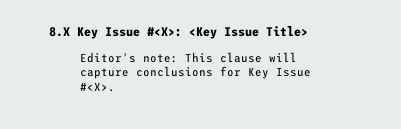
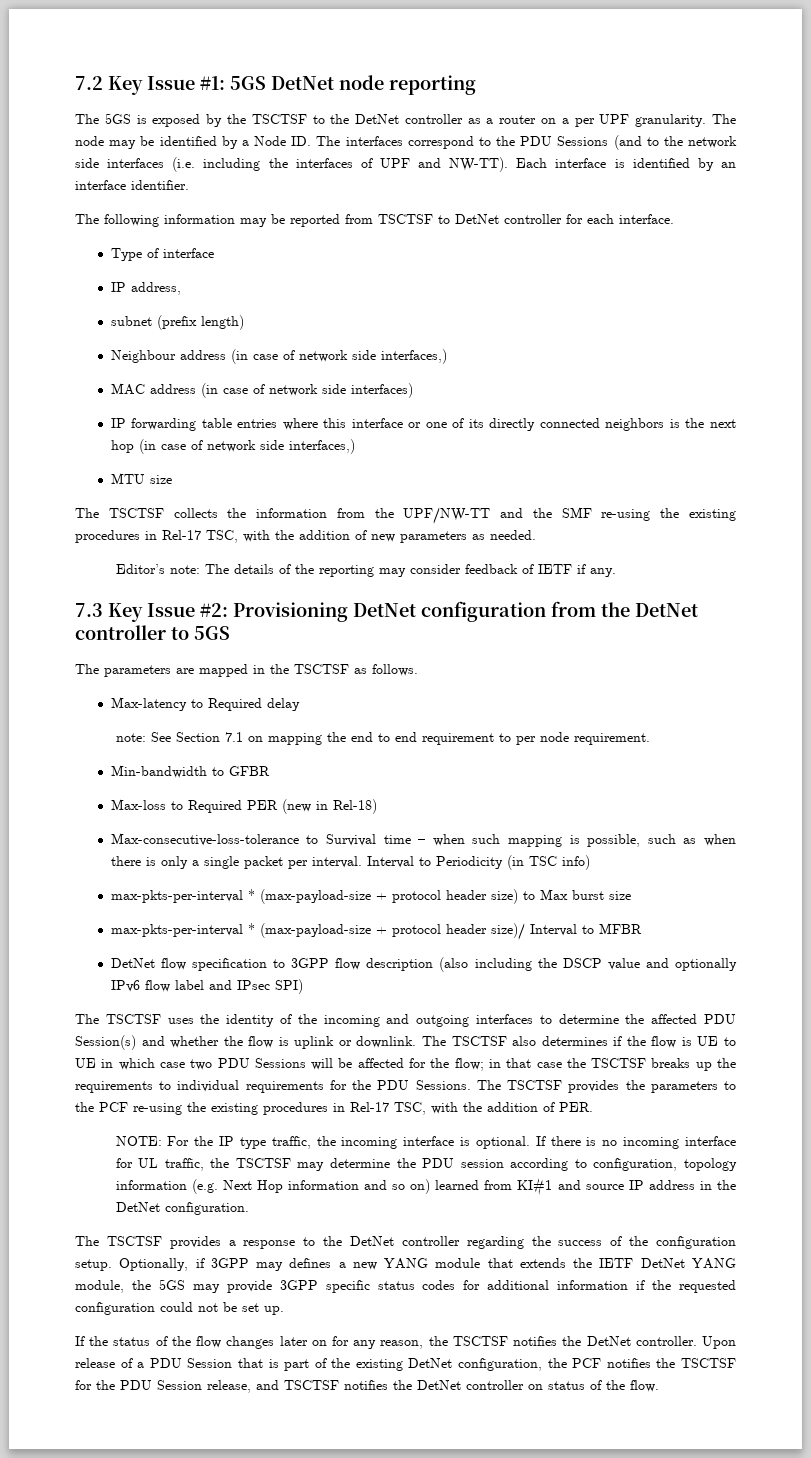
[49,26,308,39] [79,52,297,63] [79,66,311,79] [79,82,115,92] 8.X Key Issue #<X>: <Key Issue Title> // Editor's note: This clause will capture conclusions for Key Issue #<X>. -> [75,75,476,95] [75,113,736,127] [75,135,737,150] [75,157,736,172] [75,180,189,190] [75,214,674,227] [110,248,214,261] [110,282,181,295] [110,315,244,330] [110,349,447,364] [110,383,413,398] [110,418,737,431] [110,439,355,454] [110,473,172,484] [75,507,736,524] [75,530,536,543] [115,564,616,577] [75,601,698,622] [75,625,230,640] [75,664,418,677] [110,697,300,711] [115,732,650,745] [110,765,270,778] [110,799,377,814] [110,833,736,847] [110,855,590,870] [110,889,631,904] [110,923,642,940] [110,957,738,972] [110,979,303,994] [75,1014,736,1027] [75,1035,736,1050] [75,1058,736,1071] [75,1080,737,1093] [75,1102,593,1115] [115,1136,736,1149] [115,1158,737,1171] [115,1178,736,1196] [115,1202,249,1215] [75,1236,736,1249] [75,1258,736,1271] [75,1279,737,1293] [75,1302,284,1315] [75,1336,736,1349] [75,1358,736,1371] [75,1380,659,1393] 7.2 Key Issue #1: 5GS DetNet node reporting // The 5GS is exposed by the TSCTSF to the DetNet controller as a router on a per UPF granularity. The node may be identified by a Node ID. The interfaces correspond to the PDU Sessions (and to the network side interfaces (i.e. including the interfaces of UPF and NW-TT). Each interface is identified by an interface identifier. // The following information may be reported from TSCTSF to DetNet controller for each interface. // Type of interface // IP address, // subnet (prefix length) // Neighbour address (in case of network side interfaces,) // MAC address (in case of network side interfaces) // IP forwarding table entries where this interface or one of its directly connected neighbors is the next hop (in case of network side interfaces,) // MTU size // The TSCTSF collects the information from the UPF/NW-TT and the SMF re-using the existing procedures in Rel-17 TSC, with the addition of new parameters as needed. // Editor’s note: The details of the reporting may consider feedback of IETF if any. // 7.3 Key Issue #2: Provisioning DetNet configuration from the DetNet controller to 5GS // The parameters are mapped in the TSCTSF as follows. // Max-latency to Required delay // note: See Section 7.1 on mapping the end to end requirement to per node requirement. // Min-bandwidth to GFBR // Max-loss to Required PER (new in Rel-18) // Max-consecutive-loss-tolerance to Survival time – when such mapping is possible, such as when there is only a single packet per interval. Interval to Periodicity (in TSC info) // max-pkts-per-interval * (max-payload-size + protocol header size) to Max burst size // max-pkts-per-interval * (max-payload-size + protocol header size)/ Interval to MFBR // DetNet flow specification to 3GPP flow description (also including the DSCP value and optionally IPv6 flow label and IPsec SPI) // The TSCTSF uses the identity of the incoming and outgoing interfaces to determine the affected PDU Session(s) and whether the flow is uplink or downlink. The TSCTSF also determines if the flow is UE to UE in which case two PDU Sessions will be affected for the flow; in that case the TSCTSF breaks up the requirements to individual requirements for the PDU Sessions. The TSCTSF provides the parameters to the PCF re-using the existing procedures in Rel-17 TSC, with the addition of PER. // NOTE: For the IP type traffic, the incoming interface is optional. If there is no incoming interface for UL traffic, the TSCTSF may determine the PDU session according to configuration, topology information (e.g. Next Hop information and so on) learned from KI#1 and source IP address in the DetNet configuration. // The TSCTSF provides a response to the DetNet controller regarding the success of the configuration setup. Optionally, if 3GPP may defines a new YANG module that extends the IETF DetNet YANG module, the 5GS may provide 3GPP specific status codes for additional information if the requested configuration could not be set up. // If the status of the flow changes later on for any reason, the TSCTSF notifies the DetNet controller. Upon release of a PDU Session that is part of the existing DetNet configuration, the PCF notifies the TSCTSF for the PDU Session release, and TSCTSF notifies the DetNet controller on status of the flow.

